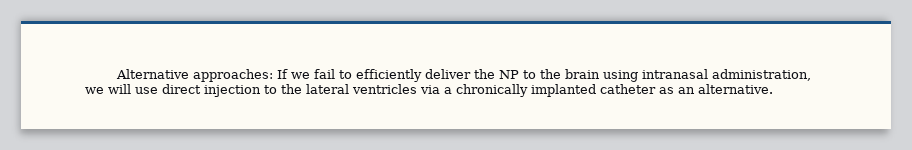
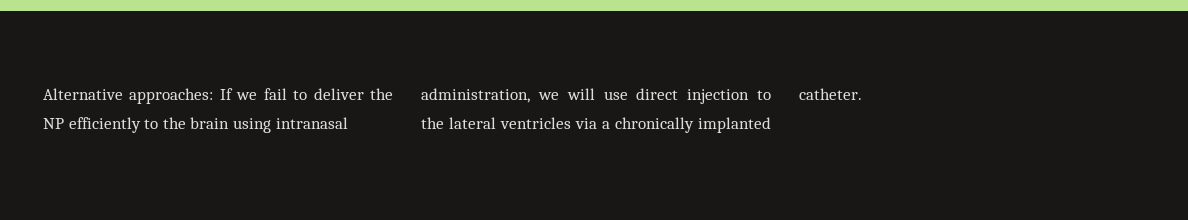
[355,69,422,82] efficiently -> (308, 95) none
(519, 74) none -> [68,117,141,133] efficiently
[600,84,773,94] catheter as an alternative. -> [799,88,862,100] catheter.

